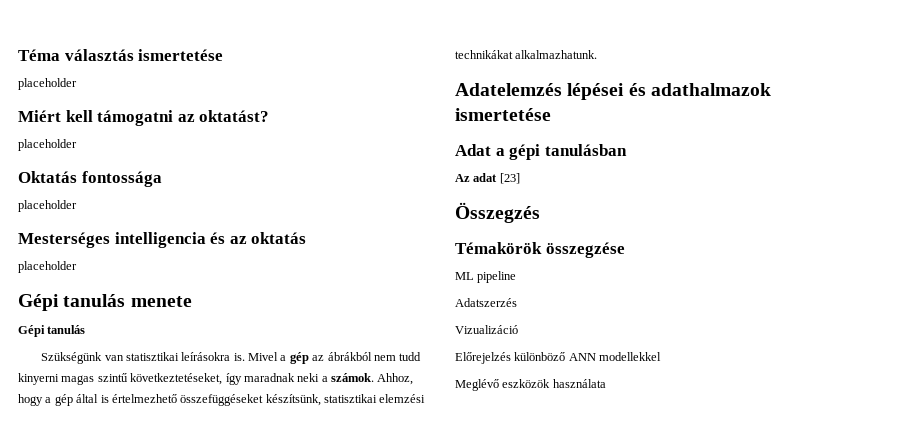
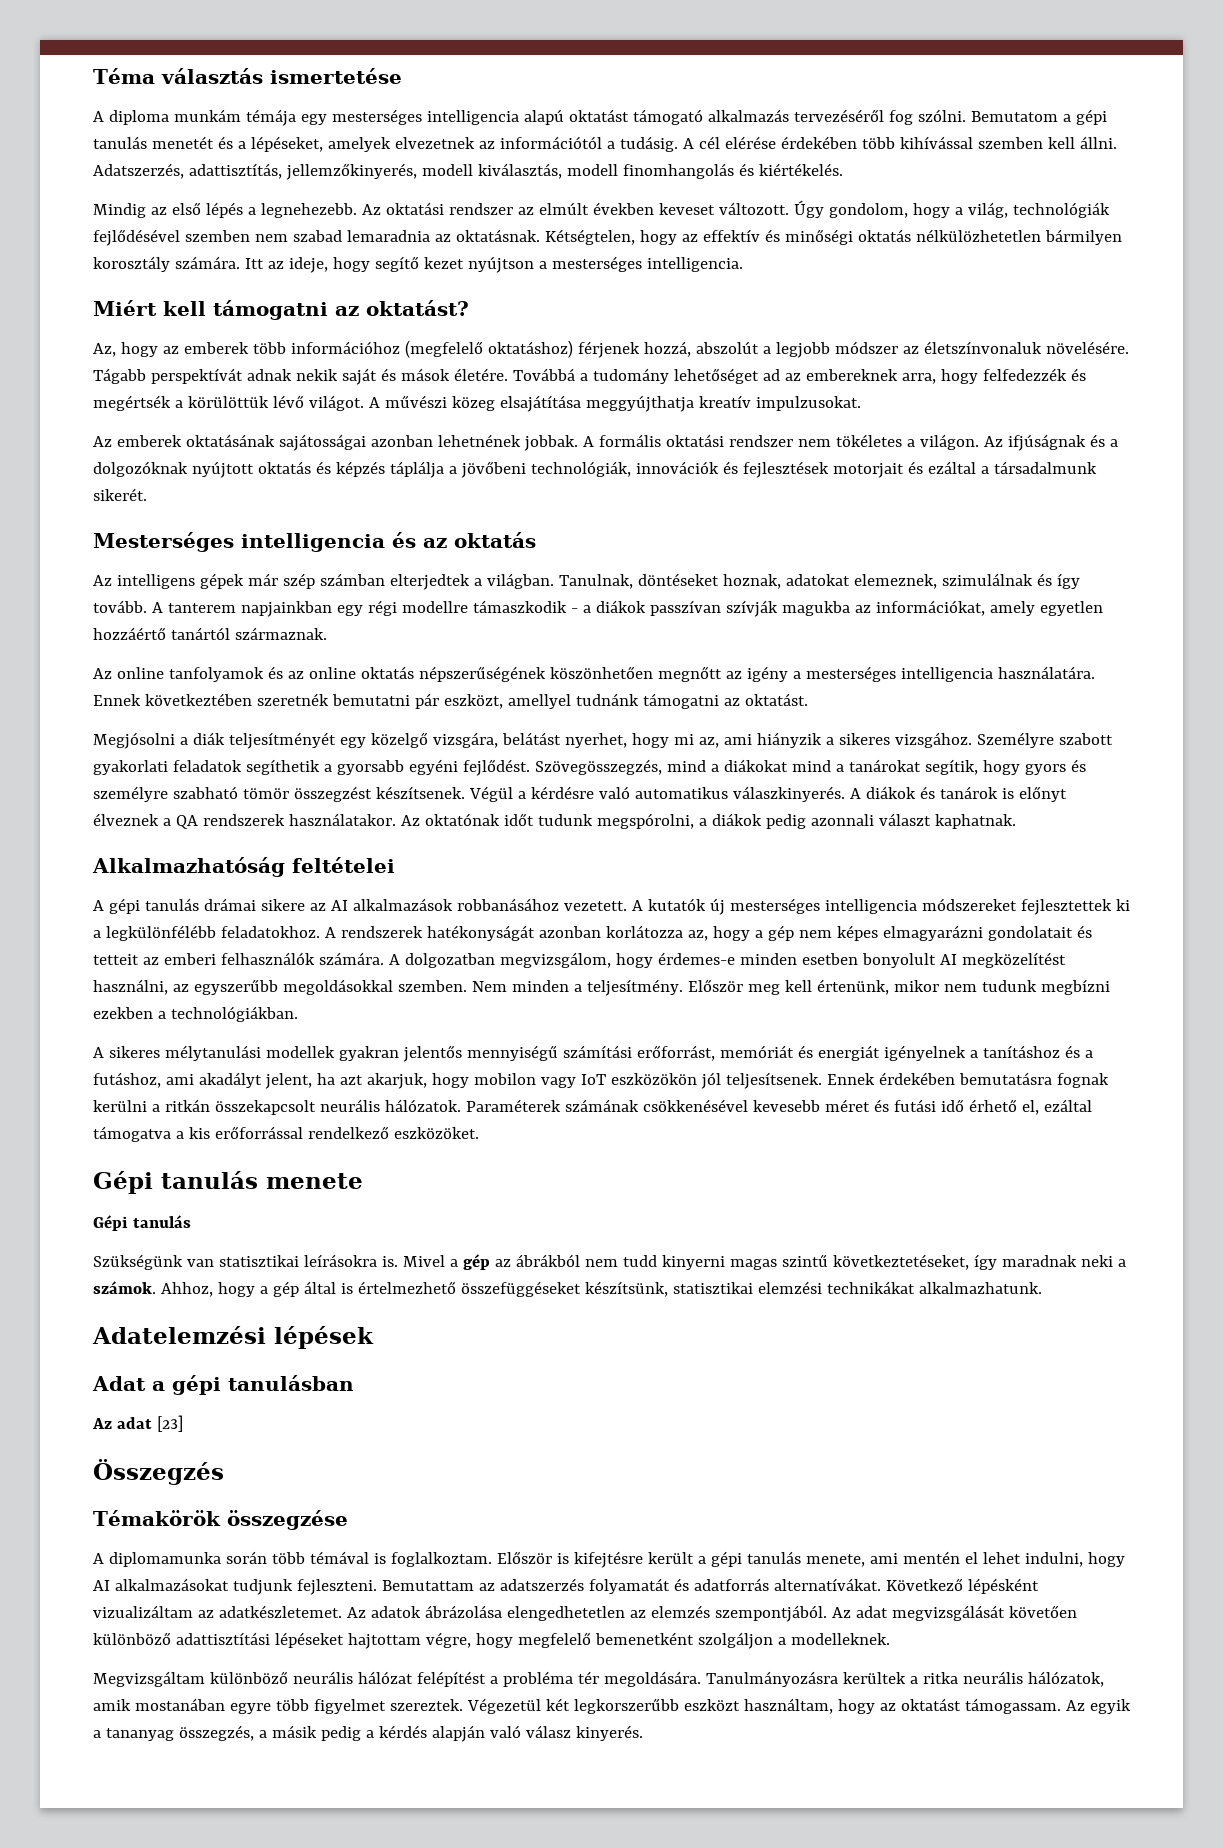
[18,78,77,90] placeholder -> [93,109,1107,126] [93,136,1117,152] [93,163,843,180] [93,200,1110,218] [93,229,1122,246] [93,256,743,273] A diploma munkám témája egy mesterséges intelligencia alapú oktatást támogató alkalmazás tervezéséről fog szólni. Bemutatom a gépi tanulás menetét és a lépéseket, amelyek elvezetnek az információtól a tudásig. A cél elérése érdekében több kihívással szemben kell állni. Adatszerzés, adattisztítás, jellemzőkinyerés, modell kiválasztás, modell finomhangolás és kiértékelés. // Mindig az első lépés a legnehezebb. Az oktatási rendszer az elmúlt években keveset változott. Úgy gondolom, hogy a világ, technológiák fejlődésével szemben nem szabad lemaradnia az oktatásnak. Kétségtelen, hogy az effektív és minőségi oktatás nélkülözhetetlen bármilyen korosztály számára. Itt az ideje, hogy segítő kezet nyújtson a mesterséges intelligencia.
[18,139,77,151] [18,171,162,187] [18,200,77,212] placeholder // Oktatás fontossága // placeholder -> [93,340,1129,358] [93,368,1086,385] [93,395,861,412] [93,434,1118,451] [93,461,1097,478] [93,488,147,501] Az, hogy az emberek több információhoz (megfelelő oktatáshoz) férjenek hozzá, abszolút a legjobb módszer az életszínvonaluk növelésére. Tágabb perspektívát adnak nekik saját és mások életére. Továbbá a tudomány lehetőséget ad az embereknek arra, hogy felfedezzék és megértsék a körülöttük lévő világot. A művészi közeg elsajátítása meggyújthatja kreatív impulzusokat. // Az emberek oktatásának sajátosságai azonban lehetnének jobbak. A formális oktatási rendszer nem tökéletes a világon. Az ifjúságnak és a dolgozóknak nyújtott oktatás és képzés táplálja a jövőbeni technológiák, innovációk és fejlesztések motorjait és ezáltal a társadalmunk sikerét.
[18,261,77,273] placeholder -> [93,573,1080,590] [93,600,1103,617] [93,627,327,640] [93,666,1095,682] [93,693,808,709] [93,732,1113,749] [93,759,1086,776] [93,786,1067,802] [93,813,1016,829] [92,857,395,877] [93,898,1130,915] [93,925,1092,941] [93,952,1066,968] [93,979,1110,996] [93,1006,298,1022] [93,1045,1093,1062] [93,1072,1109,1089] [93,1099,1092,1115] [93,1126,479,1142] Az intelligens gépek már szép számban elterjedtek a világban. Tanulnak, döntéseket hoznak, adatokat elemeznek, szimulálnak és így tovább. A tanterem napjainkban egy régi modellre támaszkodik - a diákok passzívan szívják magukba az információkat, amely egyetlen hozzáértő tanártól származnak. // Az online tanfolyamok és az online oktatás népszerűségének köszönhetően megnőtt az igény a mesterséges intelligencia használatára. Ennek következtében szeretnék bemutatni pár eszközt, amellyel tudnánk támogatni az oktatást. // Megjósolni a diák teljesítményét egy közelgő vizsgára, belátást nyerhet, hogy mi az, ami hiányzik a sikeres vizsgához. Személyre szabott gyakorlati feladatok segíthetik a gyorsabb egyéni fejlődést. Szövegösszegzés, mind a diákokat mind a tanárokat segítik, hogy gyors és személyre szabható tömör összegzést készítsenek. Végül a kérdésre való automatikus válaszkinyerés. A diákok és tanárok is előnyt élveznek a QA rendszerek használatakor. Az oktatónak időt tudunk megspórolni, a diákok pedig azonnali választ kaphatnak. // Alkalmazhatóság feltételei // A gépi tanulás drámai sikere az AI alkalmazások robbanásához vezetett. A kutatók új mesterséges intelligencia módszereket fejlesztettek ki a legkülönfélébb feladatokhoz. A rendszerek hatékonyságát azonban korlátozza az, hogy a gép nem képes elmagyarázni gondolatait és tetteit az emberi felhasználók számára. A dolgozatban megvizsgálom, hogy érdemes-e minden esetben bonyolult AI megközelítést használni, az egyszerűbb megoldásokkal szemben. Nem minden a teljesítmény. Először meg kell értenünk, mikor nem tudunk megbízni ezekben a technológiákban. // A sikeres mélytanulási modellek gyakran jelentős mennyiségű számítási erőforrást, memóriát és energiát igényelnek a tanításhoz és a futáshoz, ami akadályt jelent, ha azt akarjuk, hogy mobilon vagy IoT eszközökön jól teljesítsenek. Ennek érdekében bemutatásra fognak kerülni a ritkán összekapcsolt neurális hálózatok. Paraméterek számának csökkenésével kevesebb méret és futási idő érhető el, ezáltal támogatva a kis erőforrással rendelkező eszközöket.
[455,83,771,100] [455,108,551,121] Adatelemzés lépései és adathalmazok ismertetése -> [92,1326,374,1349] Adatelemzési lépések
[455,271,517,283] [455,298,517,307] [455,325,518,334] [455,352,662,364] [455,379,606,391] ML pipeline // Adatszerzés // Vizualizáció // Előrejelzés különböző ANN modellekkel // Meglévő eszközök használata -> [93,1551,1125,1568] [93,1578,1039,1595] [93,1605,1077,1622] [93,1632,890,1649] [93,1671,1104,1687] [93,1698,1131,1714] [93,1725,643,1742] A diplomamunka során több témával is foglalkoztam. Először is kifejtésre került a gépi tanulás menete, ami mentén el lehet indulni, hogy AI alkalmazásokat tudjunk fejleszteni. Bemutattam az adatszerzés folyamatát és adatforrás alternatívákat. Következő lépésként vizualizáltam az adatkészletemet. Az adatok ábrázolása elengedhetetlen az elemzés szempontjából. Az adat megvizsgálását követően különböző adattisztítási lépéseket hajtottam végre, hogy megfelelő bemenetként szolgáljon a modelleknek. // Megvizsgáltam különböző neurális hálózat felépítést a probléma tér megoldására. Tanulmányozásra kerültek a ritka neurális hálózatok, amik mostanában egyre több figyelmet szereztek. Végezetül két legkorszerűbb eszközt használtam, hogy az oktatást támogassam. Az egyik a tananyag összegzés, a másik pedig a kérdés alapján való válasz kinyerés.

